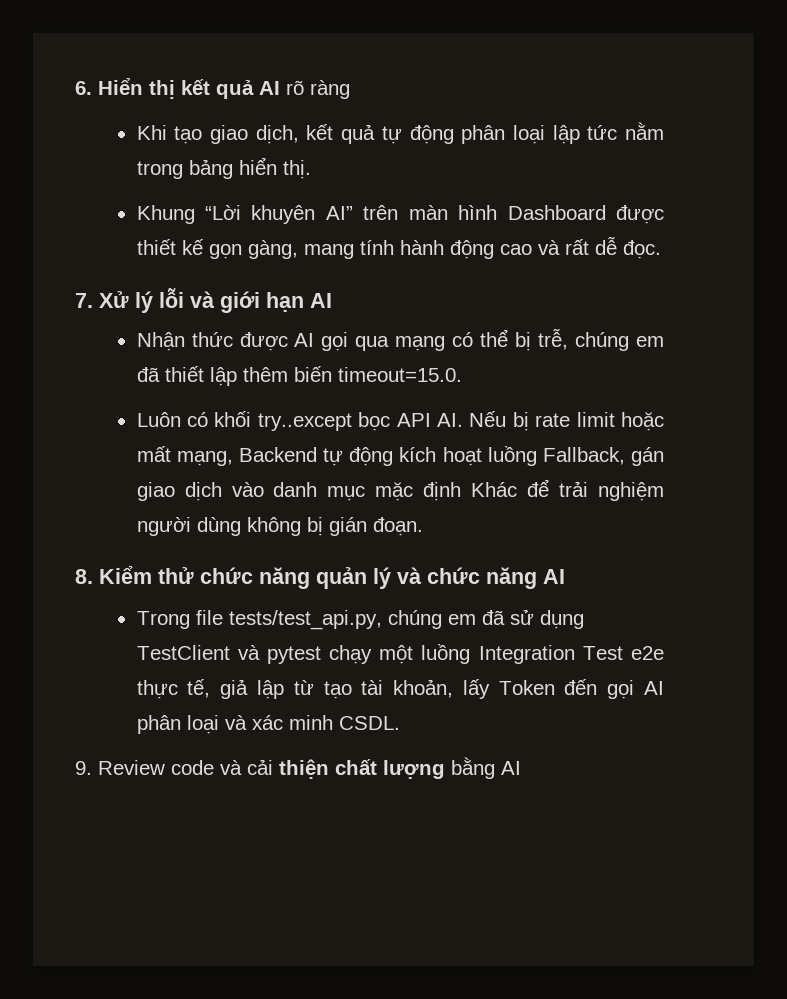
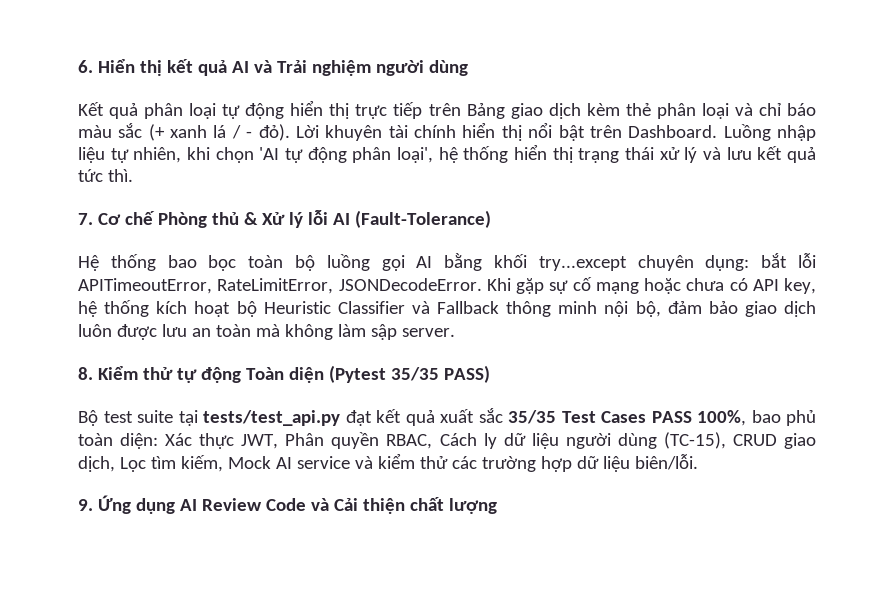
[286,80,350,99] [136,122,664,144] [136,157,311,179] [136,205,664,224] [136,237,661,259] [75,288,332,313] [136,329,664,351] [136,366,462,386] [136,411,664,431] [136,446,664,466] [136,479,664,501] [136,517,423,536] [75,566,565,589] [136,609,584,630] [136,644,664,664] [136,679,664,699] [136,715,400,734] [75,759,273,775] rõ ràng // Khi tạo giao dịch, kết quả tự động phân loại lập tức nằm trong bảng hiển thị. // Khung “Lời khuyên AI” trên màn hình Dashboard được thiết kế gọn gàng, mang tính hành động cao và rất dễ đọc. // 7. Xử lý lỗi và giới hạn AI // Nhận thức được AI gọi qua mạng có thể bị trễ, chúng em đã thiết lập thêm biến timeout=15.0. // Luôn có khối try..except bọc API AI. Nếu bị rate limit hoặc mất mạng, Backend tự động kích hoạt luồng Fallback, gán giao dịch vào danh mục mặc định Khác để trải nghiệm người dùng không bị gián đoạn. // 8. Kiểm thử chức năng quản lý và chức năng AI // Trong file tests/test_api.py, chúng em đã sử dụng TestClient và pytest chạy một luồng Integration Test e2e thực tế, giả lập từ tạo tài khoản, lấy Token đến gọi AI phân loại và xác minh CSDL. // 9. Review code và cải -> [253,60,468,76] [78,100,816,119] [78,122,816,141] [78,144,816,163] [78,169,133,182] [78,210,491,228] [78,253,816,271] [78,277,816,294] [78,300,816,317] [78,324,455,340] [78,365,490,383] [78,408,816,426] [78,432,816,449] [78,453,698,472] [78,495,358,514] và Trải nghiệm người dùng // Kết quả phân loại tự động hiển thị trực tiếp trên Bảng giao dịch kèm thẻ phân loại và chỉ báo màu sắc (+ xanh lá / - đỏ). Lời khuyên tài chính hiển thị nổi bật trên Dashboard. Luồng nhập liệu tự nhiên, khi chọn 'AI tự động phân loại', hệ thống hiển thị trạng thái xử lý và lưu kết quả tức thì. // 7. Cơ chế Phòng thủ & Xử lý lỗi AI (Fault-Tolerance) // Hệ thống bao bọc toàn bộ luồng gọi AI bằng khối try...except chuyên dụng: bắt lỗi APITimeoutError, RateLimitError, JSONDecodeError. Khi gặp sự cố mạng hoặc chưa có API key, hệ thống kích hoạt bộ Heuristic Classifier và Fallback thông minh nội bộ, đảm bảo giao dịch luôn được lưu an toàn mà không làm sập server. // 8. Kiểm thử tự động Toàn diện (Pytest 35/35 PASS) // Bộ test suite tại tests/test_api.py đạt kết quả xuất sắc 35/35 Test Cases PASS 100%, bao phủ toàn diện: Xác thực JWT, Phân quyền RBAC, Cách ly dữ liệu người dùng (TC-15), CRUD giao dịch, Lọc tìm kiếm, Mock AI service và kiểm thử các trường hợp dữ liệu biên/lỗi. // 9. Ứng dụng AI Review Code và Cải
[451,757,521,779] bằng AI -> (497, 506) none

